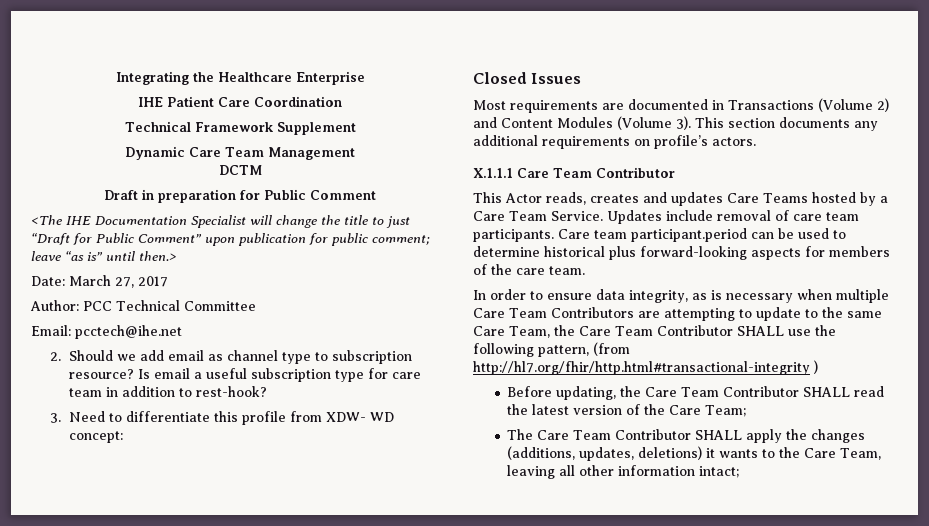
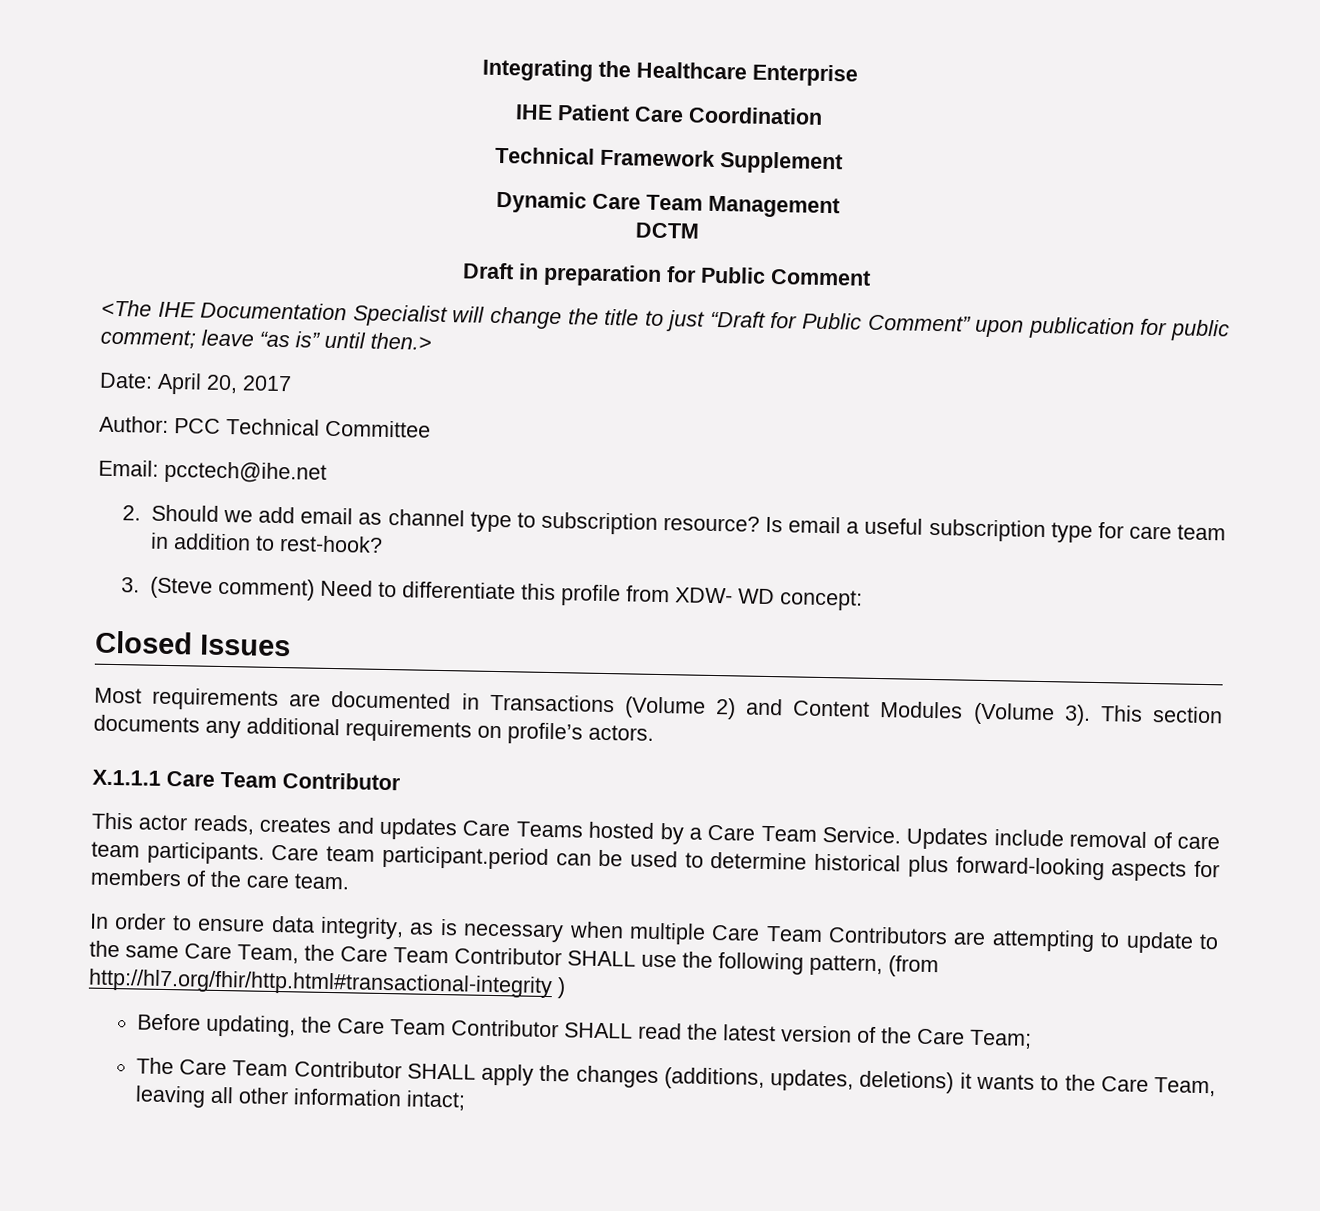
[69,275,134,288] March 27, -> [157,372,238,395] April 20,
(61, 418) none -> [150,576,316,601] (Steve comment)
[505,193,542,203] Actor -> [138,814,189,831] actor

